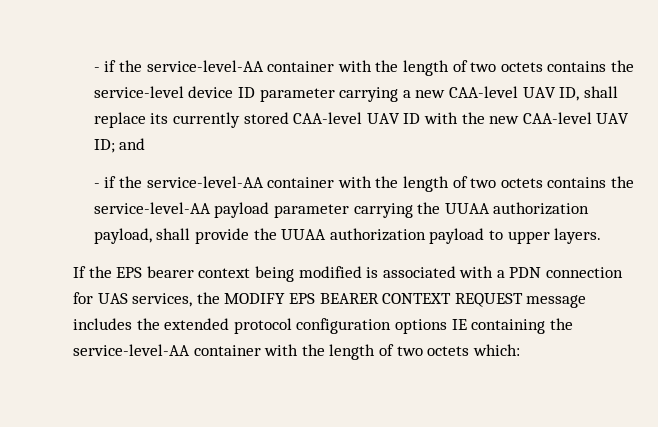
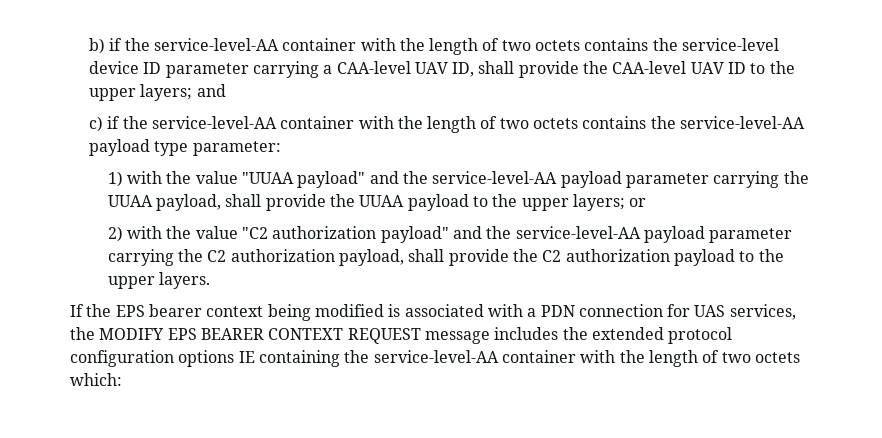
[93,67,100,72] - -> [88,38,105,54] b)
[415,90,446,98] new -> (333, 69) none
[93,112,630,128] [93,139,115,153] replace its currently stored CAA-level UAV ID with the new CAA-level UAV ID; -> [518,61,795,78] [88,84,193,101] provide the CAA-level UAV ID to the upper layers;
[93,183,100,188] - -> [88,116,103,132] c)
[273,202,490,218] parameter carrying the UUAA -> [154,141,281,156] [107,171,809,188] [107,194,647,211] [107,226,793,243] [107,249,227,266] type parameter: // 1) with the value "UUAA payload" and the service-level-AA payload parameter carrying the UUAA payload, shall provide the UUAA payload to the upper layers; or // 2) with the value "C2 authorization payload" and the service-level-AA payload parameter carrying the C2
[281,229,327,240] UUAA -> [542,250,562,262] C2
(503, 235) none -> [758,249,784,262] the

